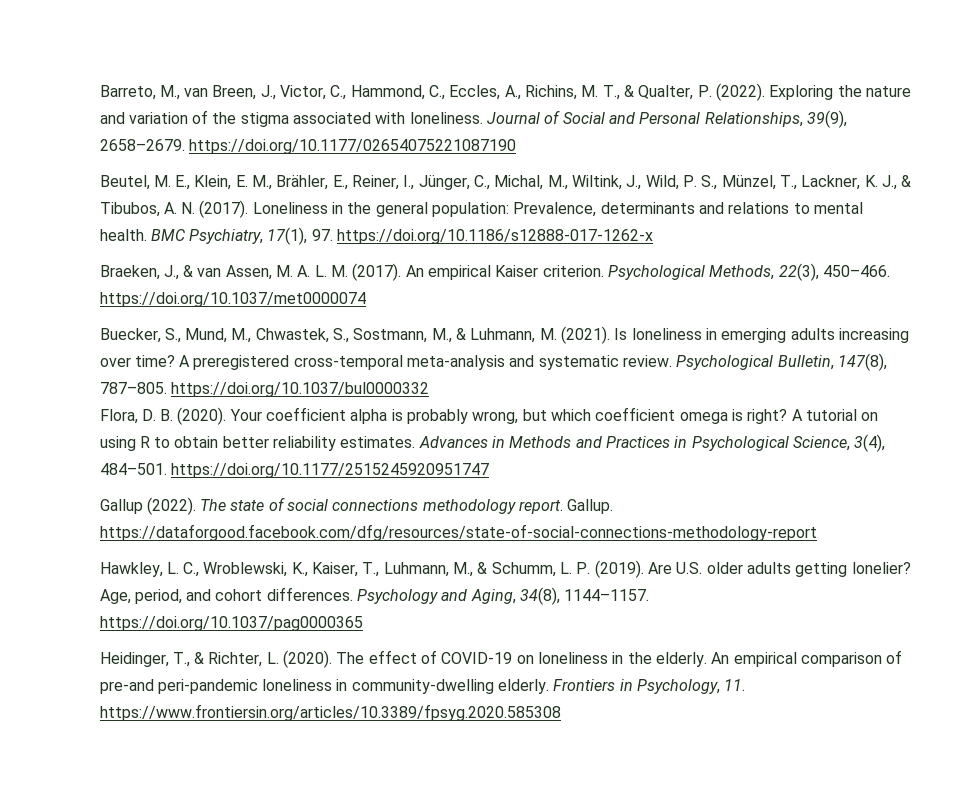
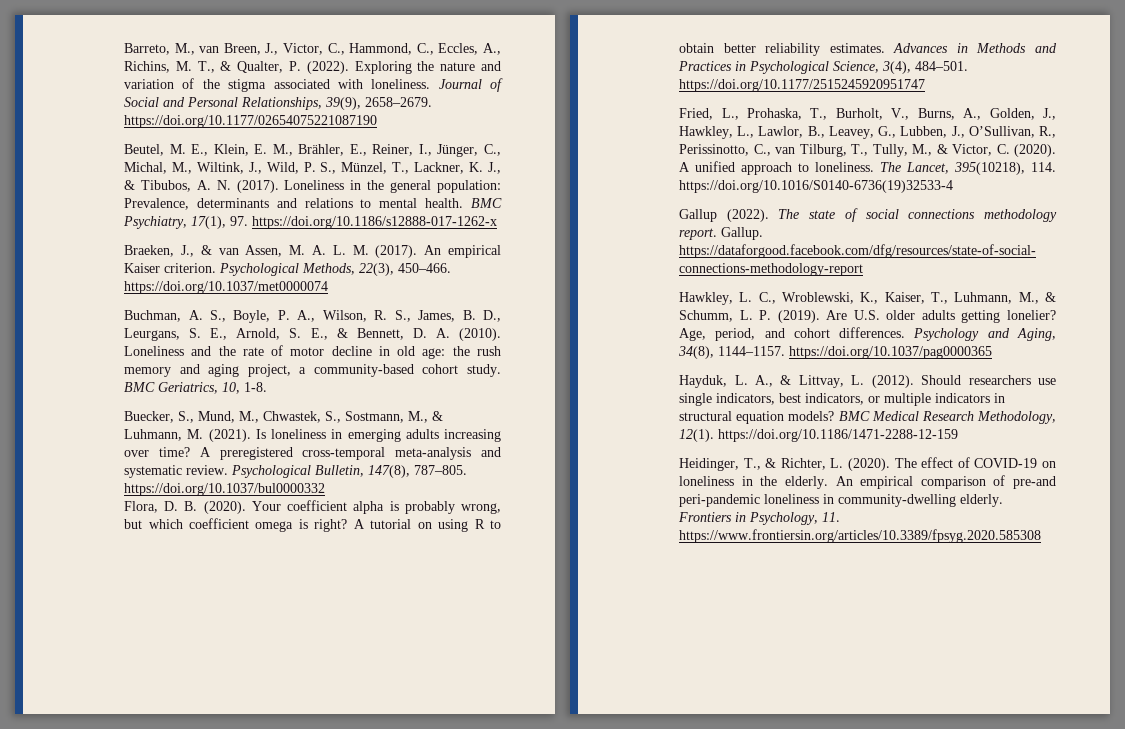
(366, 299) none -> [124,310,501,323] [124,328,502,341] [124,345,501,359] [124,364,501,377] [124,382,268,394] // Buchman, A. S., Boyle, P. A., Wilson, R. S., James, B. D., Leurgans, S. E., Arnold, S. E., & Bennett, D. A. (2010). Loneliness and the rate of motor decline in old age: the rush memory and aging project, a community-based cohort study. BMC Geriatrics, 10, 1-8.
(489, 470) none -> [679,108,1056,120] [679,126,1056,139] [679,144,1056,157] [679,161,1056,175] [679,180,954,193] // Fried, L., Prohaska, T., Burholt, V., Burns, A., Golden, J., Hawkley, L., Lawlor, B., Leavey, G., Lubben, J., O’Sullivan, R., Perissinotto, C., van Tilburg, T., Tully, M., & Victor, C. (2020). A unified approach to loneliness. The Lancet, 395(10218), 114. https://doi.org/10.1016/S0140-6736(19)32533-4
(363, 623) none -> [679,375,1056,388] [679,393,1006,406] [679,411,1056,424] [679,429,959,442] // Hayduk, L. A., & Littvay, L. (2012). Should researchers use single indicators, best indicators, or multiple indicators in structural equation models? BMC Medical Research Methodology, 12(1). https://doi.org/10.1186/1471-2288-12-159

